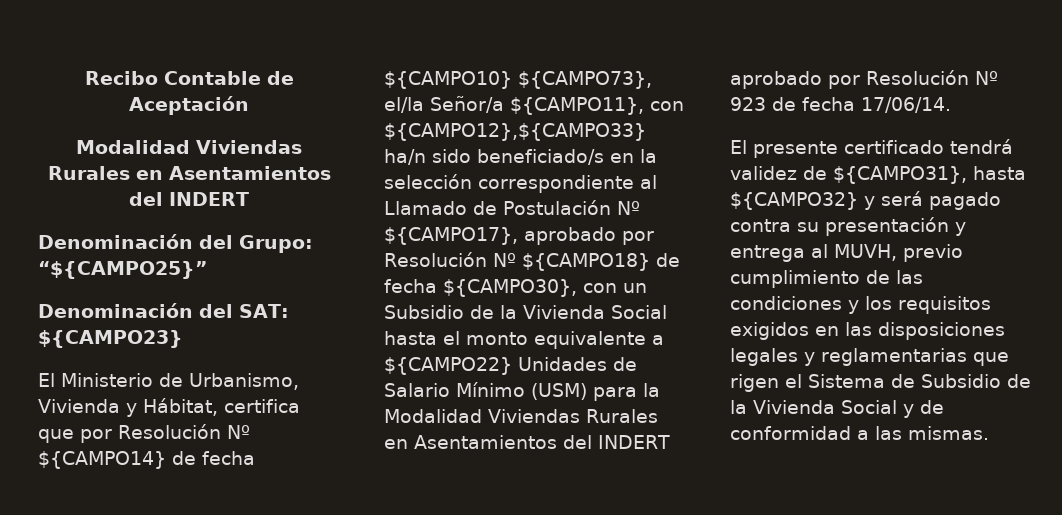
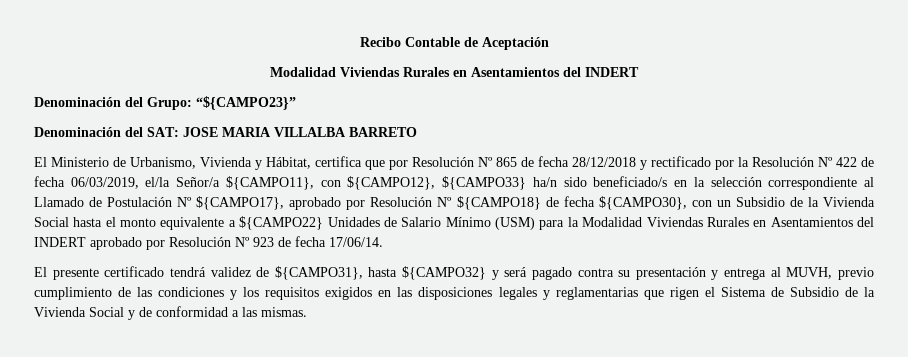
[38,261,207,279] “${CAMPO25}” -> [196,96,296,110] “${CAMPO23}”
[38,330,183,348] ${CAMPO23} -> [183,127,417,137] JOSE MARIA VILLALBA BARRETO
[38,451,255,469] [384,71,652,89] ${CAMPO14} de fecha ${CAMPO10} ${CAMPO73}, -> [496,156,874,170] [34,176,139,189] 865 de fecha 28/12/2018 y rectificado por la Resolución Nº 422 de fecha 06/03/2019,
[384,123,646,141] ${CAMPO12},${CAMPO33} -> [347,176,527,190] ${CAMPO12}, ${CAMPO33}

